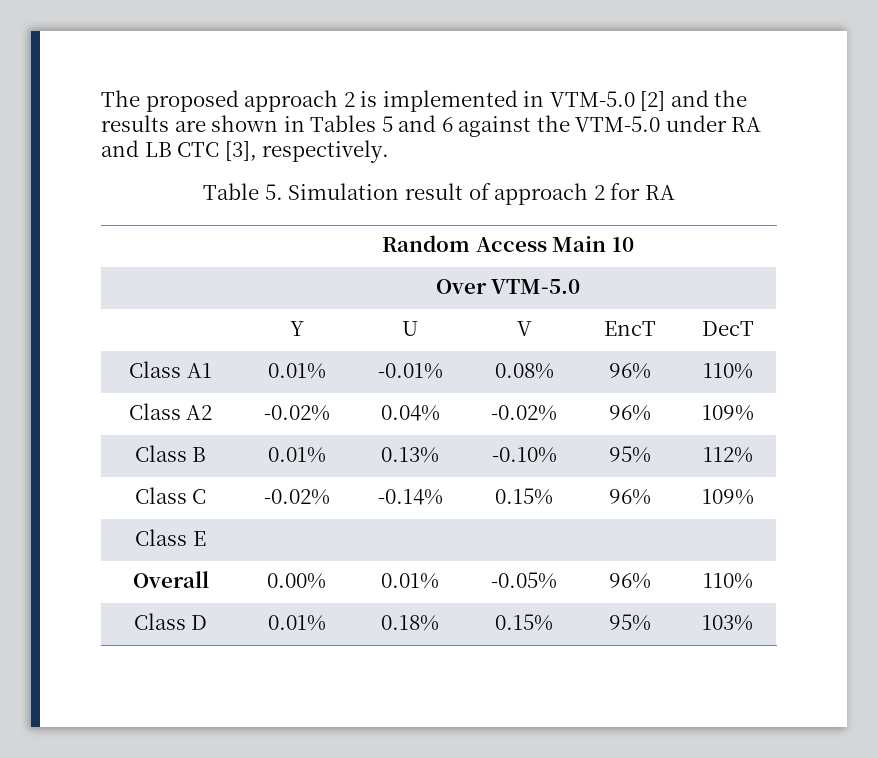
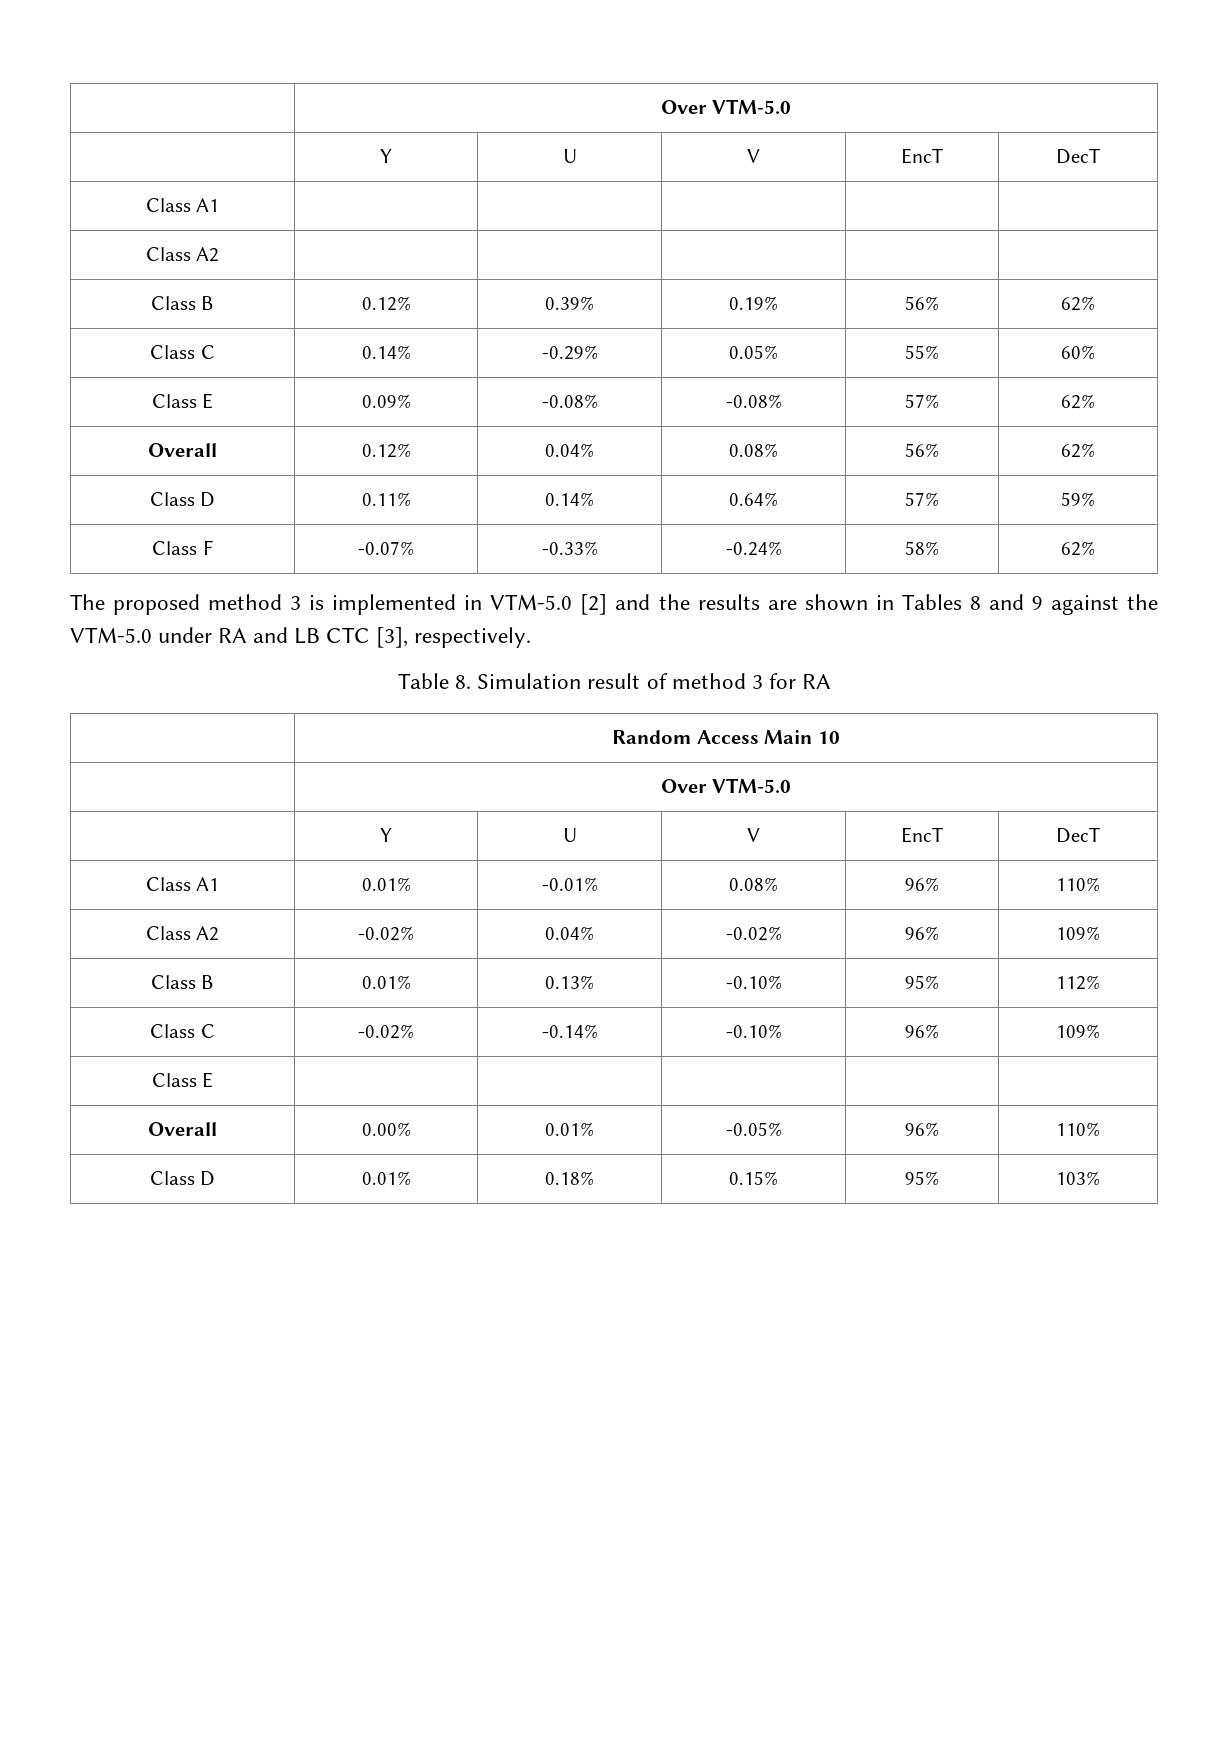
[101,90,355,112] The proposed approach 2 -> [660,99,792,114] [380,149,392,163] [562,149,577,163] [747,149,760,163] [901,148,943,164] [1056,148,1100,164] [145,198,220,212] [145,247,220,262] [150,296,215,310] [361,296,411,311] [545,296,594,310] [729,296,778,310] [905,296,939,310] [1061,296,1095,311] [150,345,215,359] [361,345,411,359] [541,345,598,360] [729,345,778,359] [905,345,939,359] [1061,345,1095,359] [151,393,214,409] [361,394,411,408] [541,394,598,408] [725,394,782,408] [905,394,939,408] [1061,394,1095,409] [148,443,217,457] [361,443,411,458] [545,443,594,457] [729,443,778,457] [905,443,939,457] [1061,443,1095,458] [149,492,216,507] [361,492,411,506] [545,492,594,506] [729,492,778,506] [905,492,939,506] [1061,492,1095,506] [152,540,213,555] [358,541,414,555] [541,541,598,555] [725,541,782,556] [905,541,939,555] [1061,541,1095,556] [70,594,302,615] | Over VTM-5.0 // | Y | U | V | EncT | DecT // Class A1 | | | | | // Class A2 | | | | | // Class B | 0.12% | 0.39% | 0.19% | 56% | 62% // Class C | 0.14% | -0.29% | 0.05% | 55% | 60% // Class E | 0.09% | -0.08% | -0.08% | 57% | 62% // Overall | 0.12% | 0.04% | 0.08% | 56% | 62% // Class D | 0.11% | 0.14% | 0.64% | 57% | 59% // Class F | -0.07% | -0.33% | -0.24% | 58% | 62% // The proposed method 3
[381,115,453,132] 5 and 6 -> [969,594,1043,610] 8 and 9
[264,184,283,200] 5. -> [454,675,471,689] 8.
[494,183,605,205] approach 2 -> [671,673,763,689] method 3
[495,488,553,505] 0.15% -> [725,1024,782,1038] -0.10%

